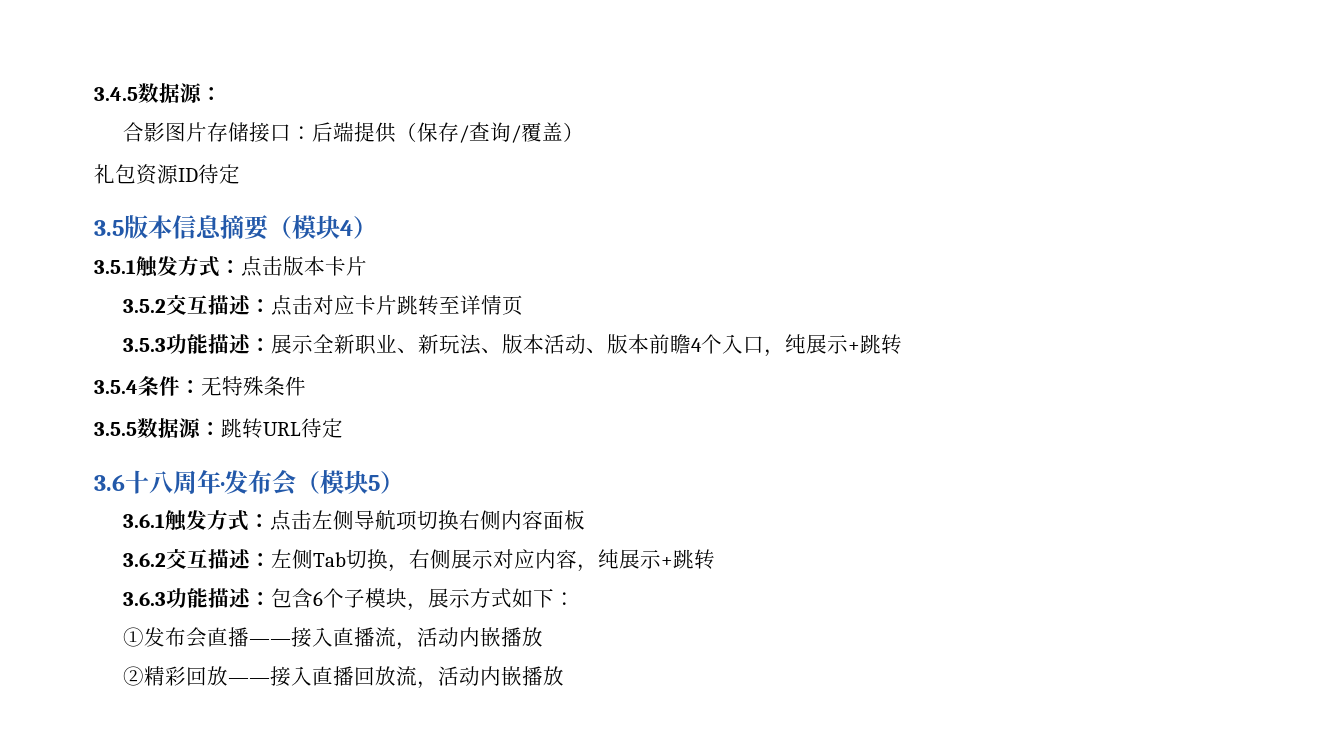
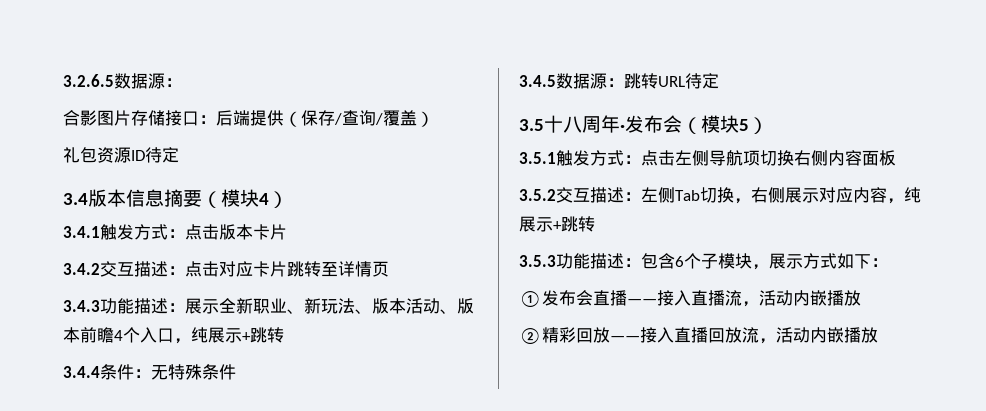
[94,87,138,101] 3.4.5 -> [63,74,114,87] 3.2.6.5
[94,220,124,236] 3.5 -> [63,193,88,205] 3.4
[94,260,136,274] 3.5.1 -> [63,226,100,238] 3.4.1
[123,299,167,313] 3.5.2 -> [63,263,100,275] 3.4.2
[123,338,167,352] 3.5.3 -> [63,300,100,312] 3.4.3
[94,380,138,394] 3.5.4 -> [63,366,100,378] 3.4.4
[94,422,137,436] 3.5.5 -> [519,75,556,87] 3.4.5
[94,474,125,491] 3.6 -> [519,119,544,131] 3.5
[123,514,166,528] 3.6.1 -> [519,152,556,164] 3.5.1
[123,553,167,567] 3.6.2 -> [519,189,556,201] 3.5.2
[123,592,167,606] 3.6.3 -> [519,255,556,267] 3.5.3

